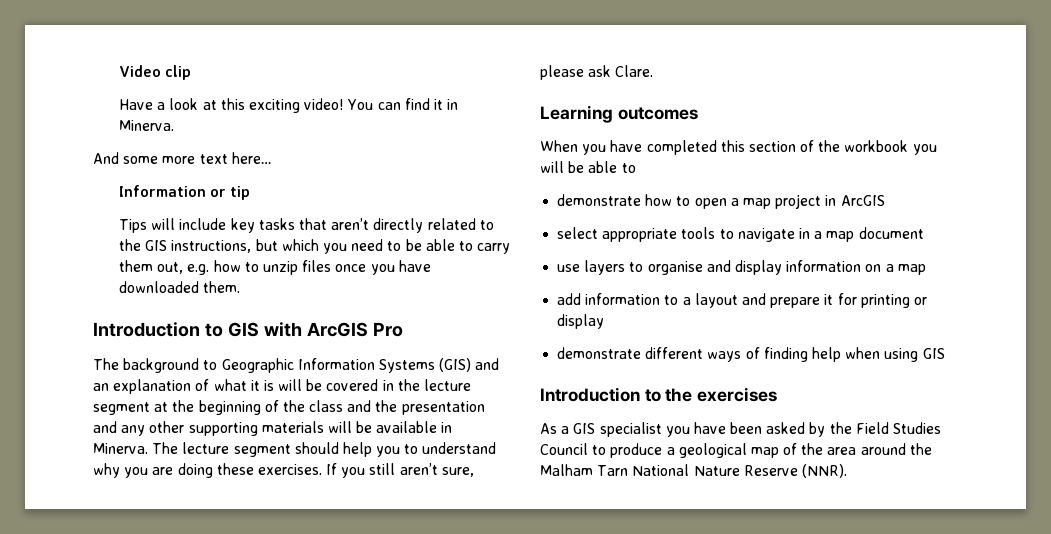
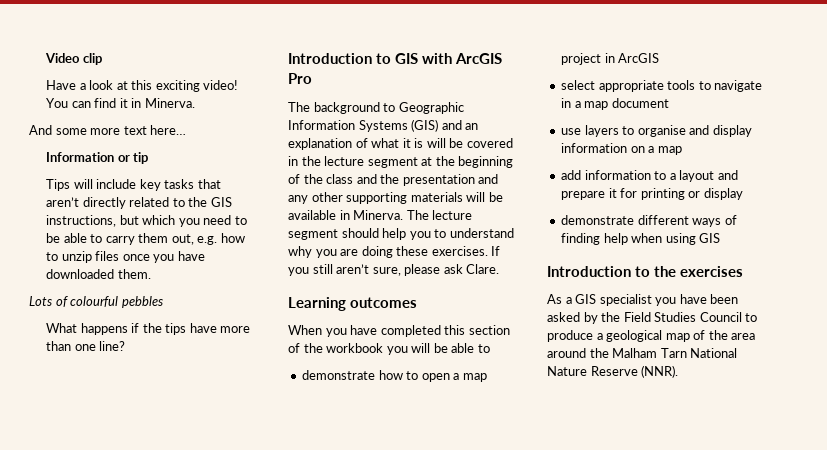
(241, 287) none -> [29,296,163,308] [46,323,251,335] [46,341,126,351] // Lots of colourful pebbles // What happens if the tips have more than one line?

